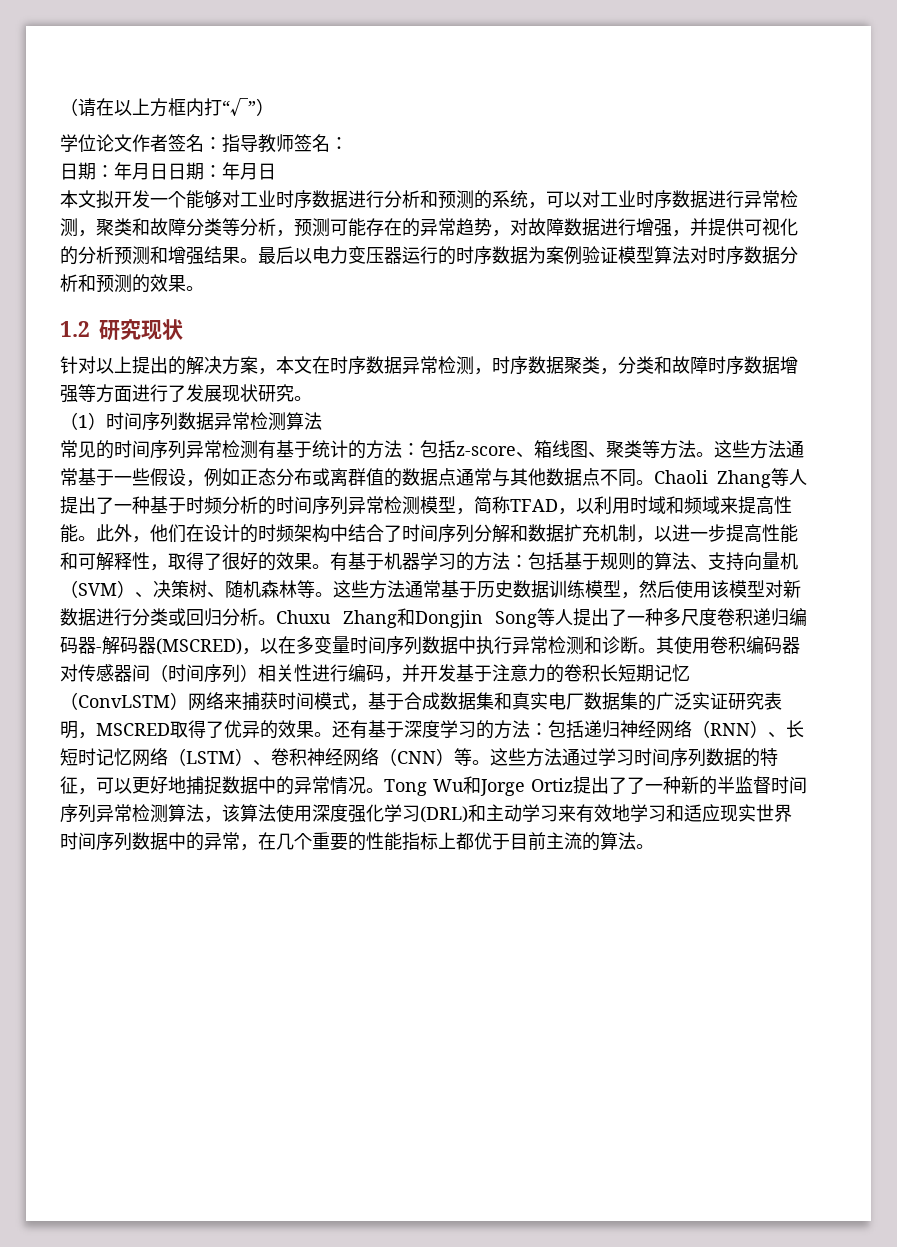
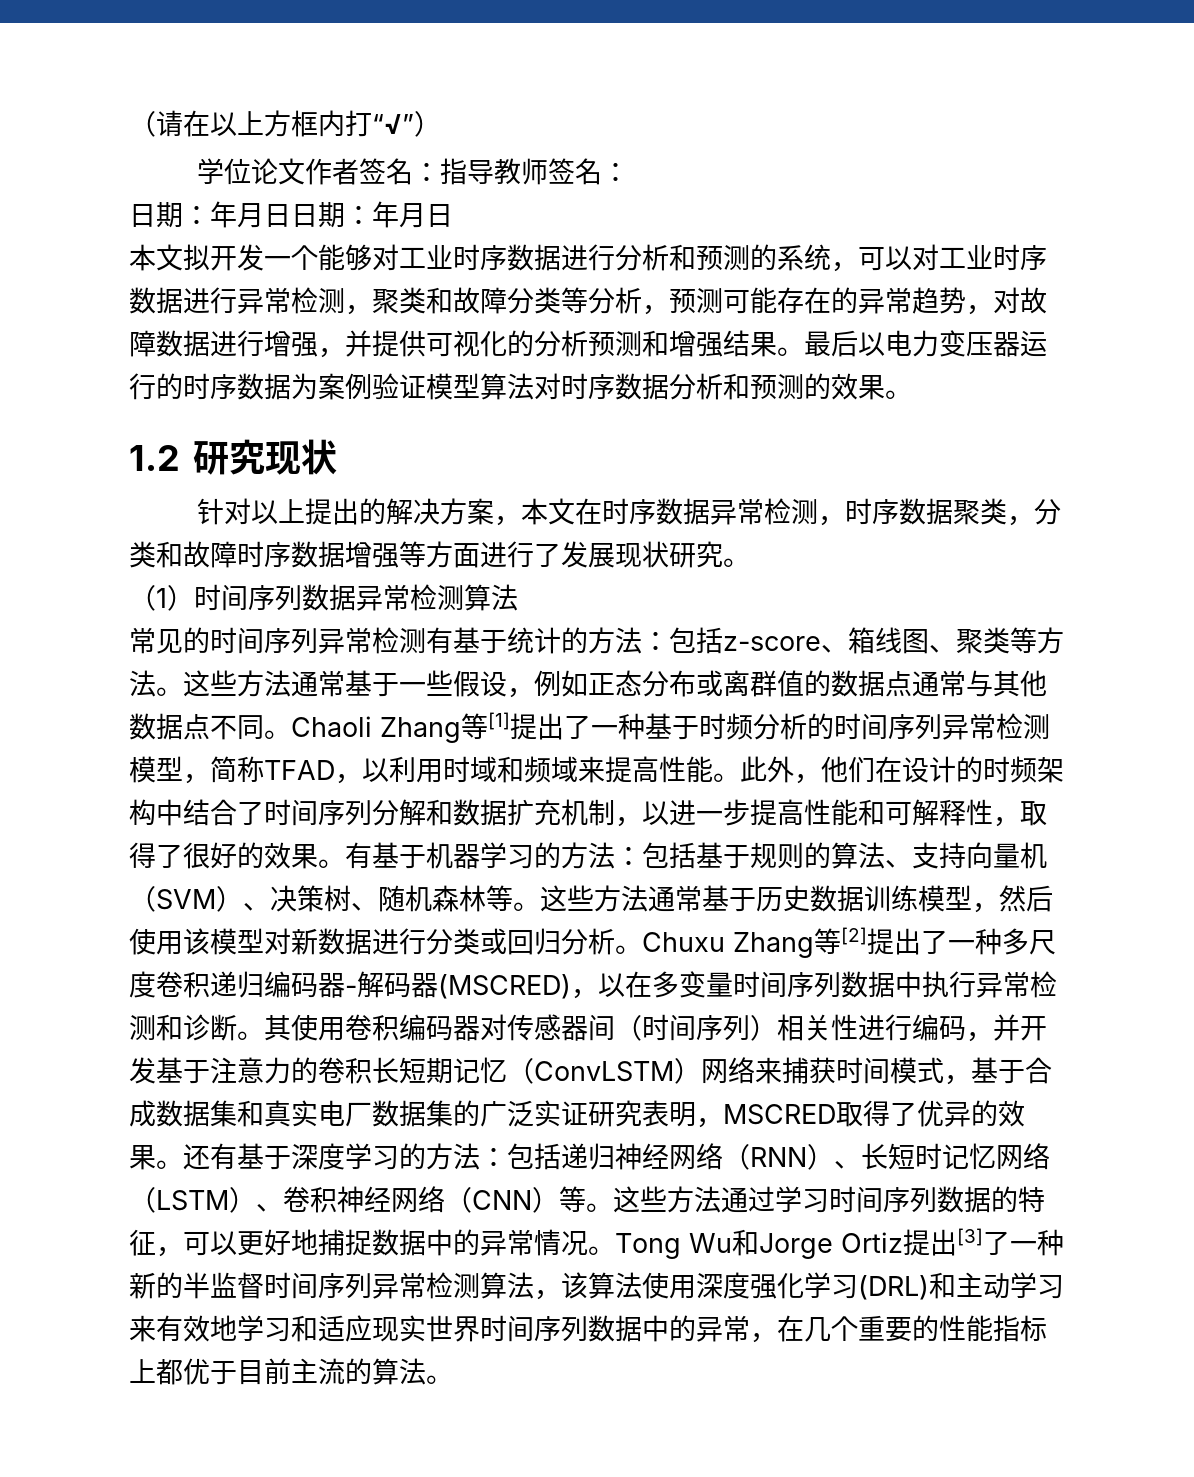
[789,469,807,485] 人 -> [488,712,510,730] [1]
[396,608,573,628] 和Dongjin Song等人 -> [814,927,867,954] 等[2]
[609,777,627,794] 了 -> [957,1228,983,1246] [3]

